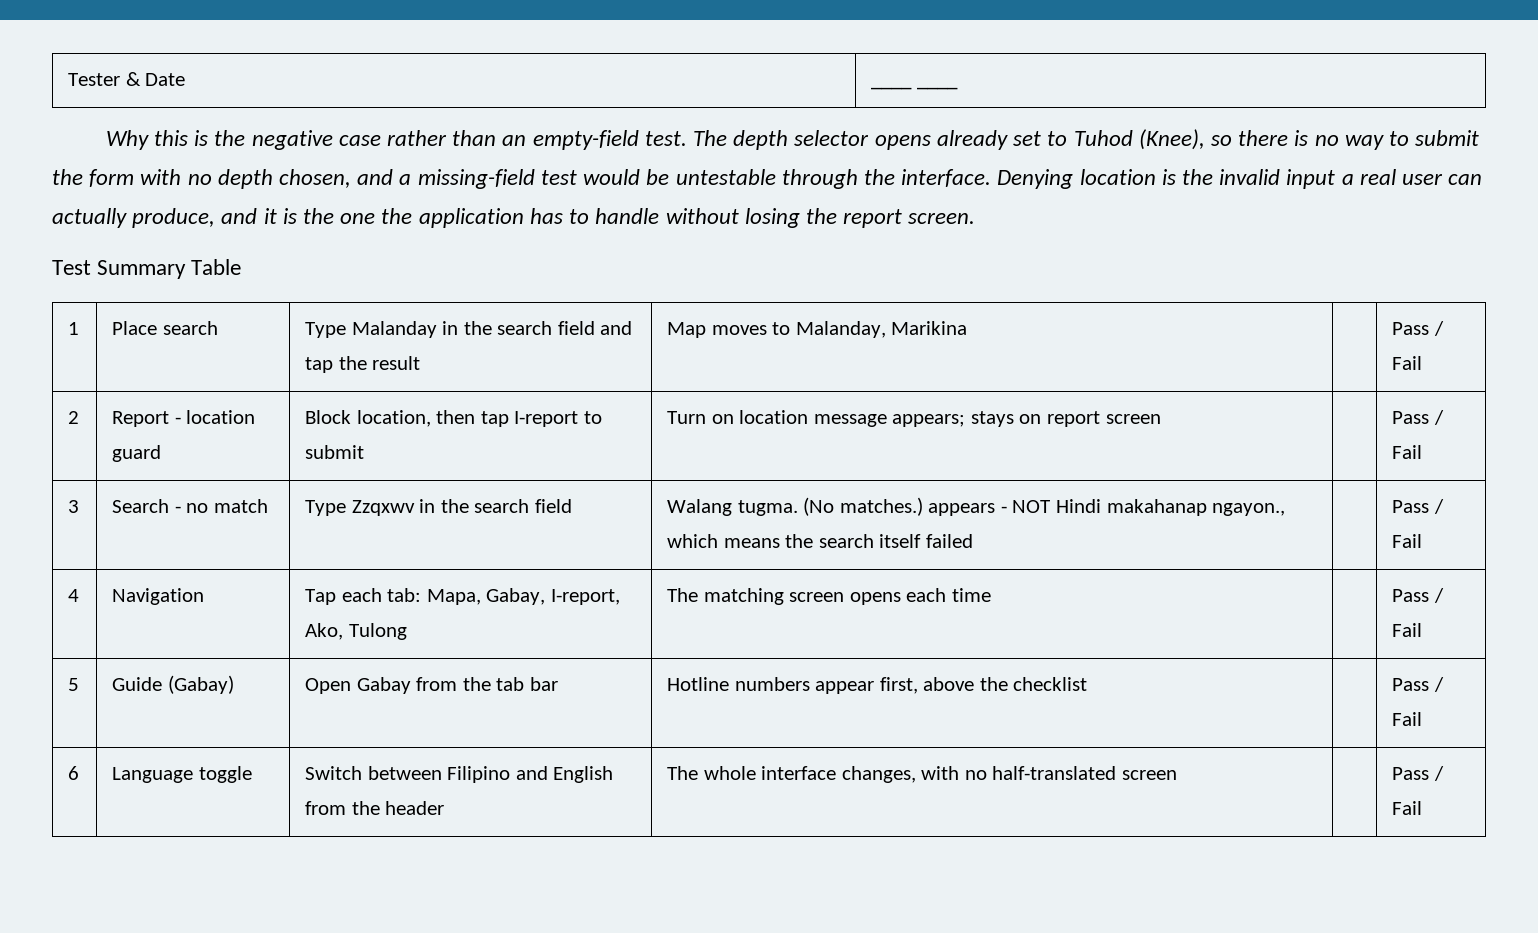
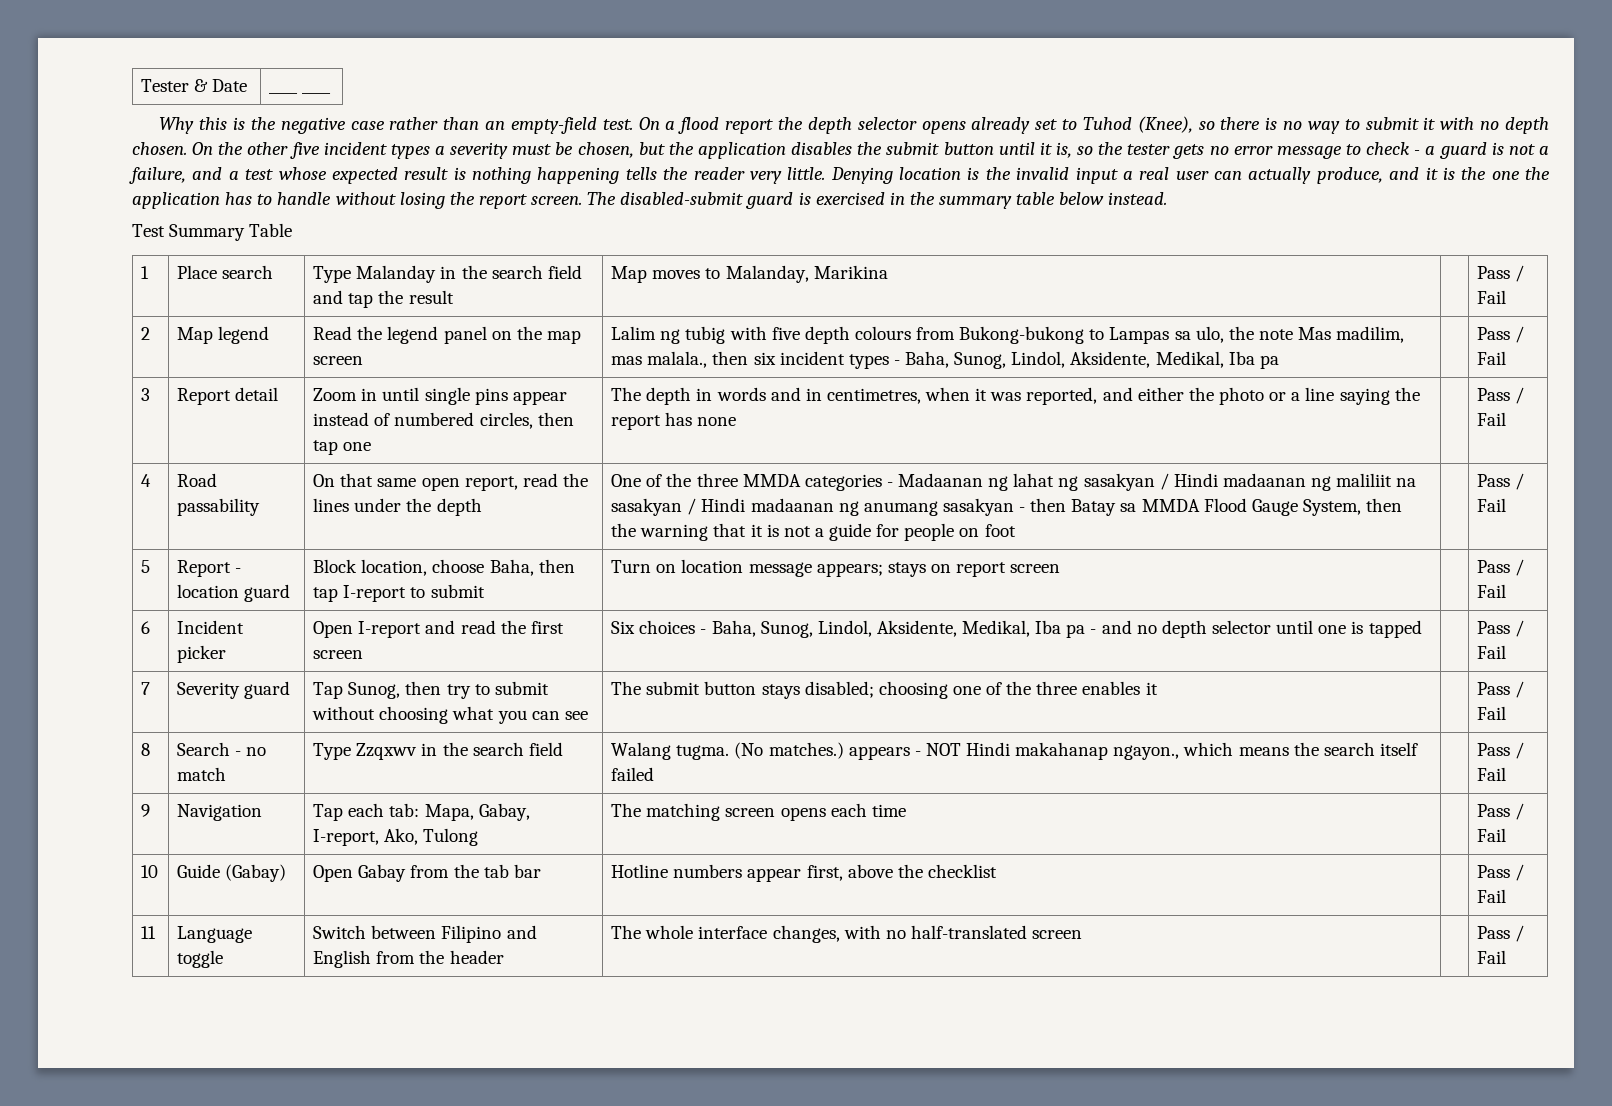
[693,130,728,146] The -> [638,117,803,134] On a flood report the
[52,169,135,187] the form -> [1423,117,1436,130] it
[279,169,992,189] chosen, and a missing-field test would be untestable through the interface. -> [132,142,1550,159] [129,167,826,184] chosen. On the other five incident types a severity must be chosen, but the application disables the submit button until it is, so the tester gets no error message to check - a guard is not a failure, and a test whose expected result is nothing happening tells the reader very little.
(976, 218) none -> [587,192,1168,209] The disabled-submit guard is exercised in the summary table below instead.
(80, 417) none -> [177,326,270,344] [313,326,581,344] [313,356,364,365] [611,326,1405,344] [611,351,1279,369] [1477,326,1525,343] [1477,351,1507,365] [141,388,151,401] [177,387,279,405] [313,387,567,405] [313,412,574,429] [313,440,372,455] [611,387,1420,405] [611,412,737,430] [1477,387,1525,404] [1477,412,1507,426] [141,474,152,487] [177,473,218,487] [177,498,261,516] [313,473,588,491] [313,498,482,516] [611,473,1417,491] [611,498,1403,516] [611,523,1016,541] [1477,473,1525,490] [1477,498,1507,512] [141,560,151,573] | Map legend | Read the legend panel on the map screen | Lalim ng tubig with five depth colours from Bukong-bukong to Lampas sa ulo, the note Mas madilim, mas malala., then six incident types - Baha, Sunog, Lindol, Aksidente, Medikal, Iba pa | | Pass / Fail // 3 | Report detail | Zoom in until single pins appear instead of numbered circles, then tap one | The depth in words and in centimetres, when it was reported, and either the photo or a line saying the report has none | | Pass / Fail // 4 | Road passability | On that same open report, read the lines under the depth | One of the three MMDA categories - Madaanan ng lahat ng sasakyan / Hindi madaanan ng maliliit na sasakyan / Hindi madaanan ng anumang sasakyan - then Batay sa MMDA Flood Gauge System, then the warning that it is not a guide for people on foot | | Pass / Fail // 5
(431, 418) none -> [432,559,534,576] choose Baha,
[68,500,80,513] 3 -> [141,621,151,634] [177,620,245,634] [177,645,227,663] [313,620,564,638] [313,650,364,659] [611,620,1422,638] [1477,620,1525,637] [1477,645,1507,659] [141,682,151,695] [177,681,291,699] [313,681,549,699] [312,706,588,724] [611,681,1158,699] [1477,681,1525,698] [1477,706,1507,720] [141,743,151,756] 6 | Incident picker | Open I-report and read the first screen | Six choices - Baha, Sunog, Lindol, Aksidente, Medikal, Iba pa - and no depth selector until one is tapped | | Pass / Fail // 7 | Severity guard | Tap Sunog, then try to submit without choosing what you can see | The submit button stays disabled; choosing one of the three enables it | | Pass / Fail // 8
[68,589,80,602] 4 -> [141,804,151,817] 9
[68,678,80,691] 5 -> [141,865,159,878] 10
[68,766,80,780] 6 -> [141,926,157,939] 11

